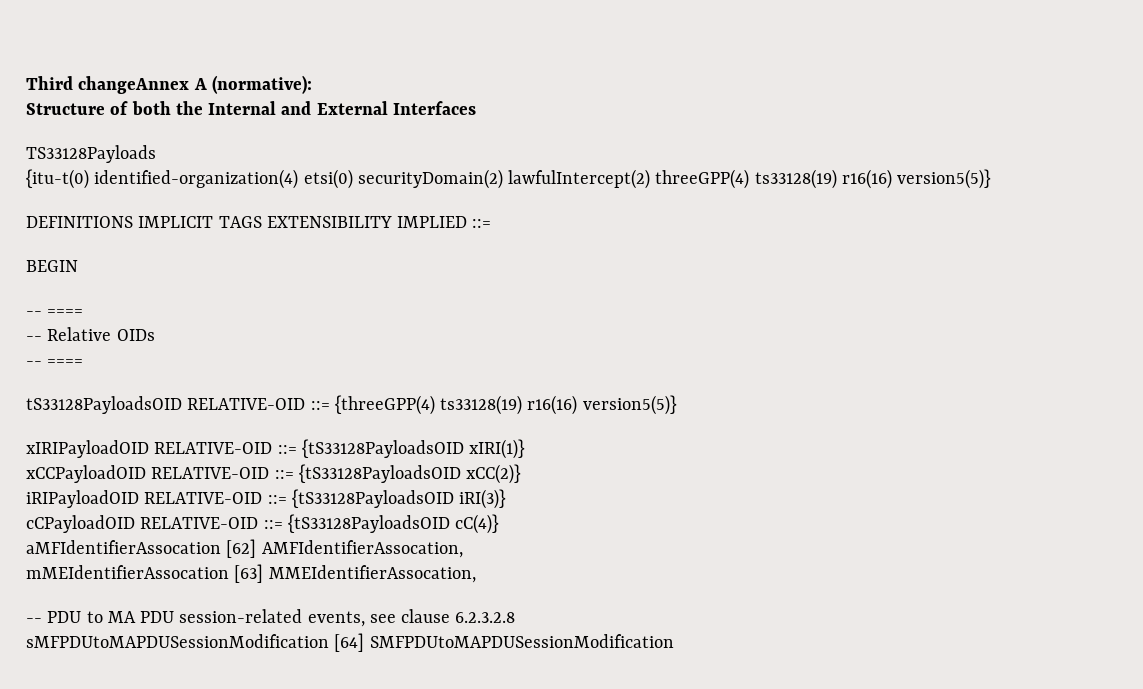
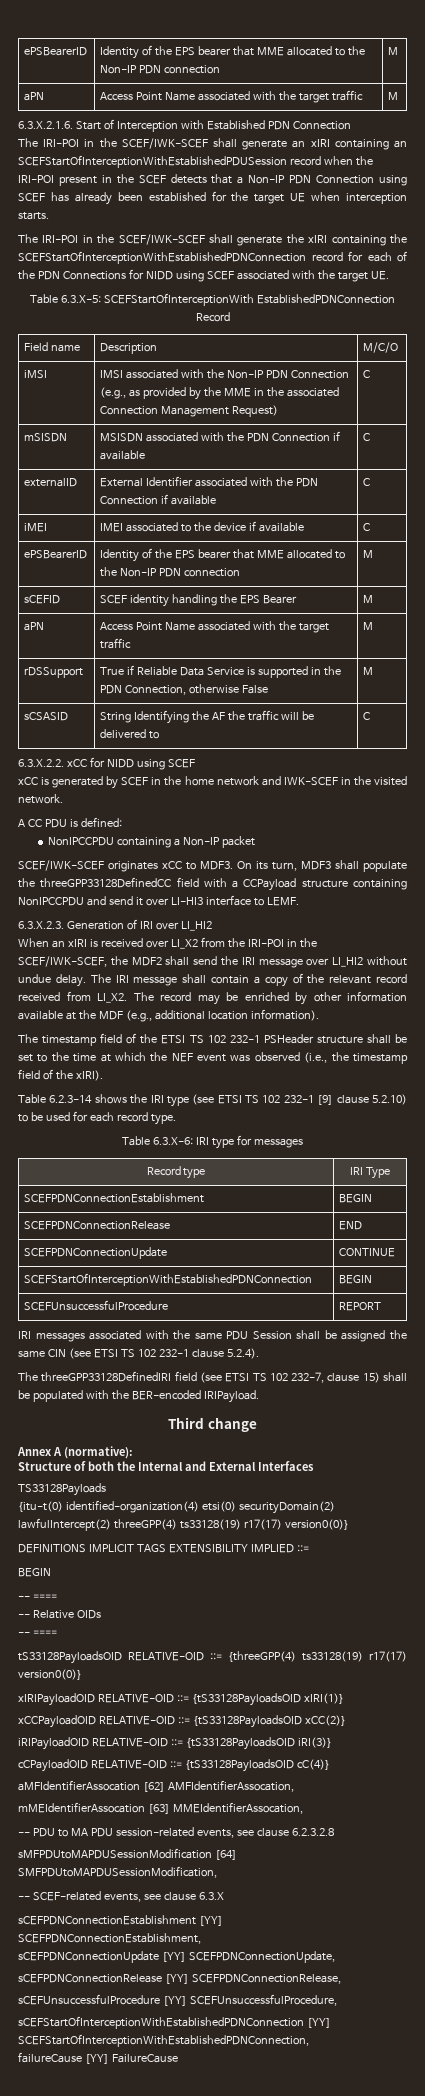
[26,76,190,94] Third changeAnnex -> [24,47,88,56] [100,45,365,59] [100,65,221,74] [388,47,399,55] [24,92,45,101] [100,90,363,103] [388,92,399,100] [18,119,351,132] [18,138,407,150] [18,155,373,168] [18,174,408,186] [18,191,407,205] [18,212,49,220] [18,234,407,246] [18,251,407,264] [18,269,389,282] [30,293,395,306] [195,312,230,322] [24,342,81,352] [100,343,158,354] [363,342,399,353] [24,370,48,379] [100,369,349,379] [100,387,339,400] [100,405,279,417] [363,370,371,378] [24,433,68,442] [100,431,340,442] [100,450,146,460] [363,433,371,441] [24,478,78,487] [100,476,319,487] [100,494,217,505] [363,478,371,486] [24,523,48,532] [100,521,304,532] [363,523,371,531] [24,550,88,559] [100,548,345,562] [100,567,241,577] [363,550,374,558] [24,595,61,604] [100,594,298,607] [363,595,374,603] [24,622,45,631] [100,621,329,633] [100,638,132,649] [363,622,374,630] [24,667,84,678] [100,665,341,678] [100,684,269,695] [363,667,374,675] [24,712,69,721] [100,710,314,724] [100,729,160,739] [363,712,371,720] [18,757,195,770] [18,776,407,789] [18,794,63,804] [18,817,122,828] [48,836,256,848] [18,860,407,872] [18,877,407,891] [18,895,299,906] [18,919,212,931] [18,937,317,949] [18,956,408,968] [18,973,407,987] [18,991,407,1005] [18,1009,319,1022] [18,1033,407,1046] [18,1052,408,1064] [18,1069,103,1081] [18,1094,407,1107] [18,1111,176,1125] [122,1135,303,1149] [146,1166,206,1179] [349,1167,391,1179] [24,1193,205,1203] [339,1194,373,1203] [24,1221,171,1230] [339,1221,363,1230] [24,1247,168,1259] [339,1248,396,1257] [24,1273,313,1286] [339,1275,373,1284] [24,1300,169,1311] [339,1302,382,1311] [18,1330,407,1342] [18,1348,259,1359] [18,1371,408,1383] [18,1390,259,1403] [168,1417,257,1432] [17,1447,51,1456] ePSBearerID | Identity of the EPS bearer that MME allocated to the Non-IP PDN connection | M // aPN | Access Point Name associated with the target traffic | M // 6.3.X.2.1.6. Start of Interception with Established PDN Connection // The IRI-POI in the SCEF/IWK-SCEF shall generate an xIRI containing an SCEFStartOfInterceptionWithEstablishedPDUSession record when the IRI-POI present in the SCEF detects that a Non-IP PDN Connection using SCEF has already been established for the target UE when interception starts. // The IRI-POI in the SCEF/IWK-SCEF shall generate the xIRI containing the SCEFStartOfInterceptionWithEstablishedPDNConnection record for each of the PDN Connections for NIDD using SCEF associated with the target UE. // Table 6.3.X-5: SCEFStartOfInterceptionWith EstablishedPDNConnection Record // Field name | Description | M/C/O // iMSI | IMSI associated with the Non-IP PDN Connection (e.g., as provided by the MME in the associated Connection Management Request) | C // mSISDN | MSISDN associated with the PDN Connection if available | C // externalID | External Identifier associated with the PDN Connection if available | C // iMEI | IMEI associated to the device if available | C // ePSBearerID | Identity of the EPS bearer that MME allocated to the Non-IP PDN connection | M // sCEFID | SCEF identity handling the EPS Bearer | M // aPN | Access Point Name associated with the target traffic | M // rDSSupport | True if Reliable Data Service is supported in the PDN Connection, otherwise False | M // sCSASID | String Identifying the AF the traffic will be delivered to | C // 6.3.X.2.2. xCC for NIDD using SCEF // xCC is generated by SCEF in the home network and IWK-SCEF in the visited network. // A CC PDU is defined: // NonIPCCPDU containing a Non-IP packet // SCEF/IWK-SCEF originates xCC to MDF3. On its turn, MDF3 shall populate the threeGPP33128DefinedCC field with a CCPayload structure containing NonIPCCPDU and send it over LI-HI3 interface to LEMF. // 6.3.X.2.3. Generation of IRI over LI_HI2 // When an xIRI is received over LI_X2 from the IRI-POI in the SCEF/IWK-SCEF, the MDF2 shall send the IRI message over LI_HI2 without undue delay. The IRI message shall contain a copy of the relevant record received from LI_X2. The record may be enriched by other information available at the MDF (e.g., additional location information). // The timestamp field of the ETSI TS 102 232-1 PSHeader structure shall be set to the time at which the NEF event was observed (i.e., the timestamp field of the xIRI). // Table 6.2.3-14 shows the IRI type (see ETSI TS 102 232-1 [9] clause 5.2.10) to be used for each record type. // Table 6.3.X-6: IRI type for messages // Record type | IRI Type // SCEFPDNConnectionEstablishment | BEGIN // SCEFPDNConnectionRelease | END // SCEFPDNConnectionUpdate | CONTINUE // SCEFStartOfInterceptionWithEstablishedPDNConnection | BEGIN // SCEFUnsuccessfulProcedure | REPORT // IRI messages associated with the same PDU Session shall be assigned the same CIN (see ETSI TS 102 232-1 clause 5.2.4). // The threeGPP33128DefinedIRI field (see ETSI TS 102 232-7, clause 15) shall be populated with the BER-encoded IRIPayload. // Third change // Annex
[841,169,992,189] r16(16) version5(5)} -> [243,1519,349,1530] r17(17) version0(0)}
[527,395,677,415] r16(16) version5(5)} -> [369,1651,407,1662] [18,1669,82,1680] r17(17) version0(0)}
[369,634,674,648] SMFPDUtoMAPDUSessionModification -> [18,1866,217,1878] [18,1891,224,1902] [18,1915,223,1926] [18,1933,201,1944] [18,1951,335,1963] [18,1974,341,1984] [18,1994,337,2006] [18,2016,331,2029] [18,2034,309,2047] [18,2052,178,2064] SMFPDUtoMAPDUSessionModification, // -- SCEF-related events, see clause 6.3.X // sCEFPDNConnectionEstablishment [YY] SCEFPDNConnectionEstablishment, // sCEFPDNConnectionUpdate [YY] SCEFPDNConnectionUpdate, // sCEFPDNConnectionRelease [YY] SCEFPDNConnectionRelease, // sCEFUnsuccessfulProcedure [YY] SCEFUnsuccessfulProcedure, // sCEFStartOfInterceptionWithEstablishedPDNConnection [YY] SCEFStartOfInterceptionWithEstablishedPDNConnection, // failureCause [YY] FailureCause

